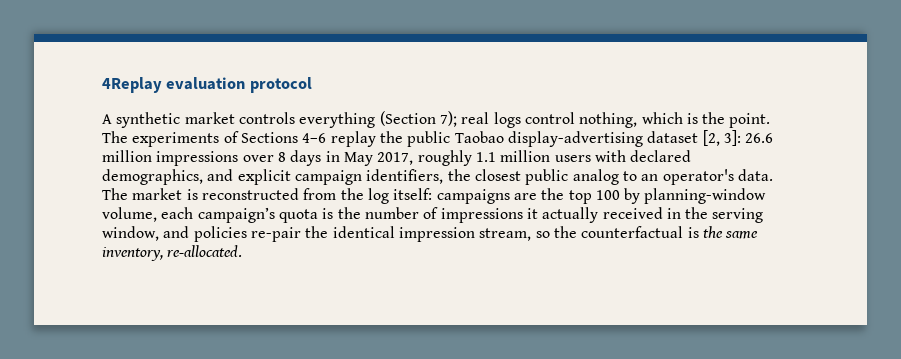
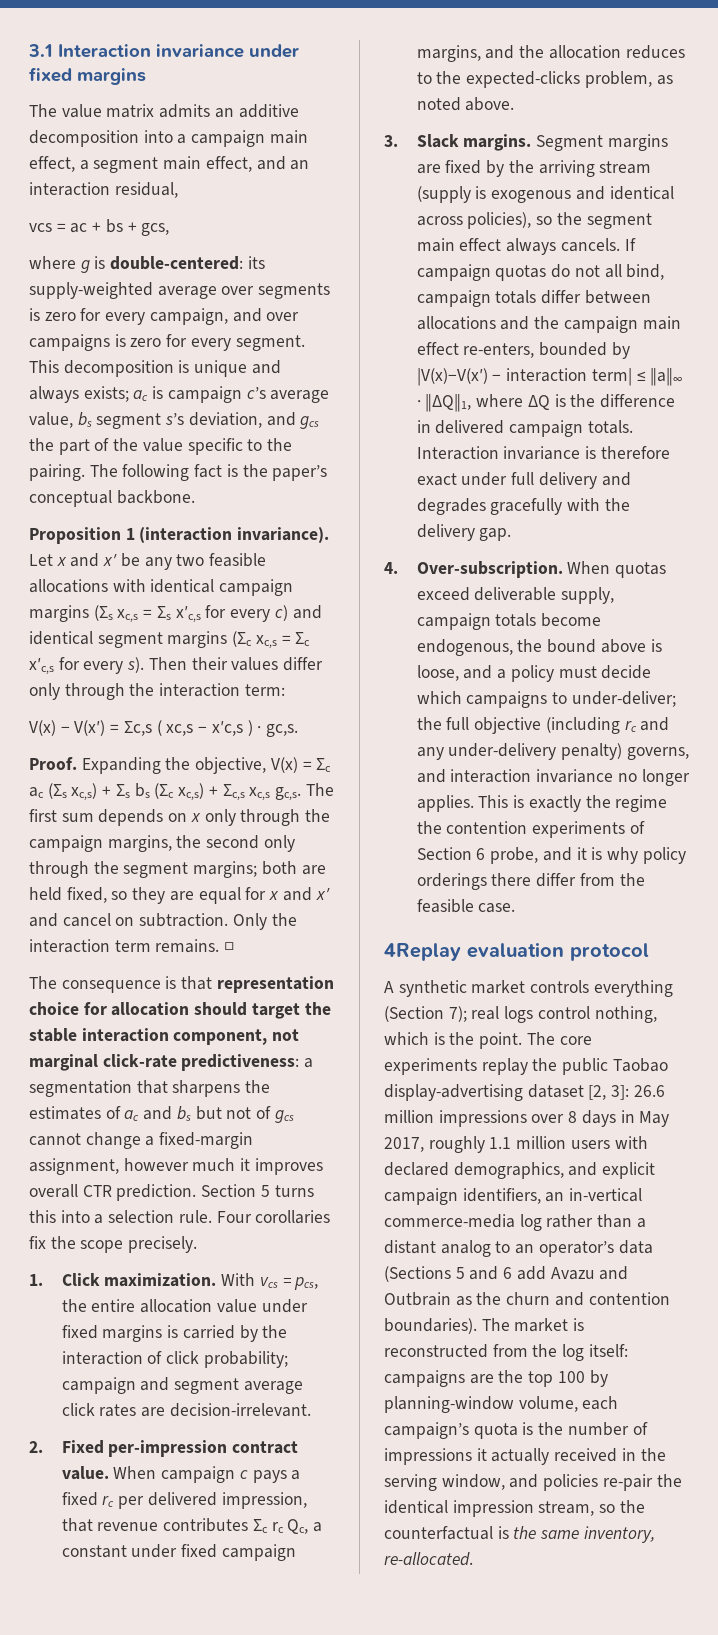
(102, 85) none -> [28,44,299,58] [29,67,146,85] [29,104,299,118] [29,130,308,147] [29,156,310,173] [29,182,178,198] [29,219,170,236] [29,256,265,273] [29,282,331,299] [29,308,300,325] [29,334,305,351] [29,360,281,377] [29,386,330,403] [29,412,320,429] [29,438,293,455] [29,464,328,481] [29,490,195,507] [29,527,330,544] [29,553,267,570] [29,579,294,596] [29,605,322,623] [29,631,311,649] [29,657,324,675] [29,683,285,700] [29,720,298,737] [29,757,332,774] [29,783,334,801] [29,809,331,826] [29,835,295,852] [29,861,326,878] [29,887,330,904] [29,913,297,930] [29,939,236,953] [29,976,334,993] [29,1002,331,1019] [29,1028,300,1045] [29,1054,314,1071] [29,1080,271,1097] [29,1106,294,1123] [29,1132,254,1149] [29,1158,323,1175] [29,1184,314,1201] [29,1210,331,1224] [29,1236,198,1253] [29,1273,319,1290] [61,1299,308,1313] [61,1325,288,1342] [61,1351,288,1368] [61,1377,303,1394] [61,1403,311,1417] [29,1440,299,1457] [61,1466,301,1483] [61,1492,307,1509] [61,1518,322,1534] [61,1544,296,1561] [416,45,685,62] [416,71,673,88] [416,97,515,111] [384,134,668,151] [416,160,652,177] [416,186,674,203] [416,212,652,229] [416,238,636,255] [416,264,665,281] [416,290,651,307] [416,316,681,333] [416,342,630,359] [416,368,683,386] [416,394,675,412] [416,420,633,437] [416,446,670,460] [416,472,631,489] [416,498,630,515] [416,524,512,541] [384,561,667,578] [416,587,615,604] [416,613,602,630] [416,639,662,656] [416,665,652,682] [416,691,676,708] [416,717,670,734] [416,743,689,760] [416,769,690,786] [416,795,668,812] [416,821,645,838] [416,847,686,864] [416,873,645,890] [416,899,516,913] 3.1 Interaction invariance under fixed margins // The value matrix admits an additive decomposition into a campaign main effect, a segment main effect, and an interaction residual, // vcs = ac + bs + gcs, // where g is double-centered: its supply-weighted average over segments is zero for every campaign, and over campaigns is zero for every segment. This decomposition is unique and always exists; ac is campaign c’s average value, bs segment s’s deviation, and gcs the part of the value specific to the pairing. The following fact is the paper’s conceptual backbone. // Proposition 1 (interaction invariance). Let x and x′ be any two feasible allocations with identical campaign margins (Σs xc,s = Σs x′c,s for every c) and identical segment margins (Σc xc,s = Σc x′c,s for every s). Then their values differ only through the interaction term: // V(x) − V(x′) = Σc,s ( xc,s − x′c,s ) · gc,s. // Proof. Expanding the objective, V(x) = Σc ac (Σs xc,s) + Σs bs (Σc xc,s) + Σc,s xc,s gc,s. The first sum depends on x only through the campaign margins, the second only through the segment margins; both are held fixed, so they are equal for x and x′ and cancel on subtraction. Only the interaction term remains. □ // The consequence is that representation choice for allocation should target the stable interaction component, not marginal click-rate predictiveness: a segmentation that sharpens the estimates of ac and bs but not of gcs cannot change a fixed-margin assignment, however much it improves overall CTR prediction. Section 5 turns this into a selection rule. Four corollaries fix the scope precisely. // 1. Click maximization. With vcs = pcs, the entire allocation value under fixed margins is carried by the interaction of click probability; campaign and segment average click rates are decision-irrelevant. // 2. Fixed per-impression contract value. When campaign c pays a fixed rc per delivered impression, that revenue contributes Σc rc Qc, a constant under fixed campaign margins, and the allocation reduces to the expected-clicks problem, as noted above. // 3. Slack margins. Segment margins are fixed by the arriving stream (supply is exogenous and identical across policies), so the segment main effect always cancels. If campaign quotas do not all bind, campaign totals differ between allocations and the campaign main effect re-enters, bounded by |V(x)−V(x′) − interaction term| ≤ ‖a‖∞ · ‖ΔQ‖1, where ΔQ is the difference in delivered campaign totals. Interaction invariance is therefore exact under full delivery and degrades gracefully with the delivery gap. // 4. Over-subscription. When quotas exceed deliverable supply, campaign totals become endogenous, the bound above is loose, and a policy must decide which campaigns to under-deliver; the full objective (including rc and any under-delivery penalty) governs, and interaction invariance no longer applies. This is exactly the regime the contention experiments of Section 6 probe, and it is why policy orderings there differ from the feasible case. //
[132,131,327,147] experiments of Sections 4–6 -> [559,1036,592,1045] [384,1058,477,1075] core experiments
[447,169,773,185] the closest public analog to an operator's data. -> [545,1188,643,1202] [384,1214,646,1231] [384,1240,653,1257] [384,1266,629,1282] [384,1292,670,1306] [384,1318,477,1334] an in-vertical commerce-media log rather than a distant analog to an operator’s data (Sections 5 and 6 add Avazu and Outbrain as the churn and contention boundaries).

